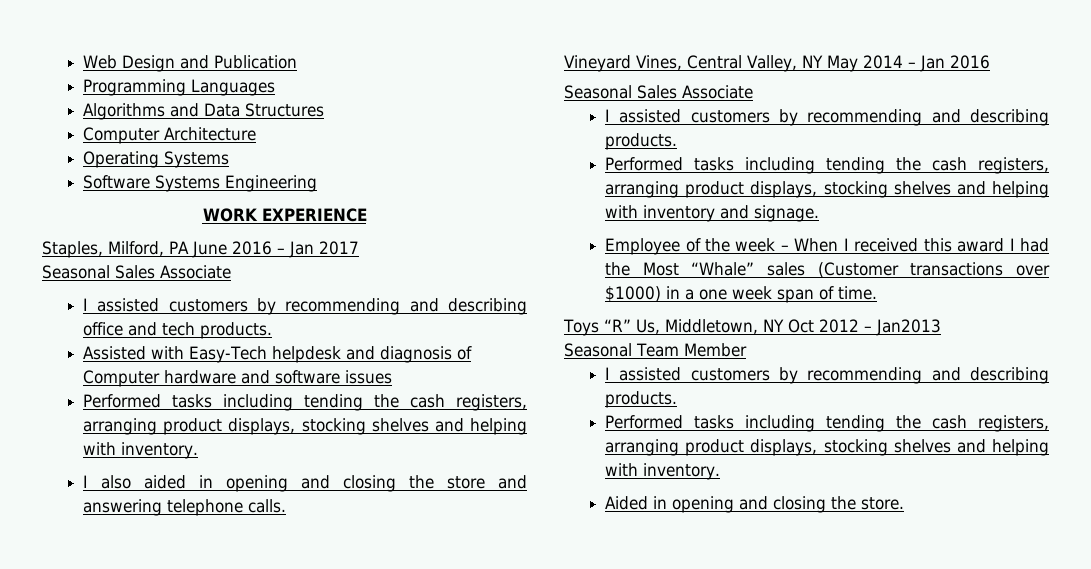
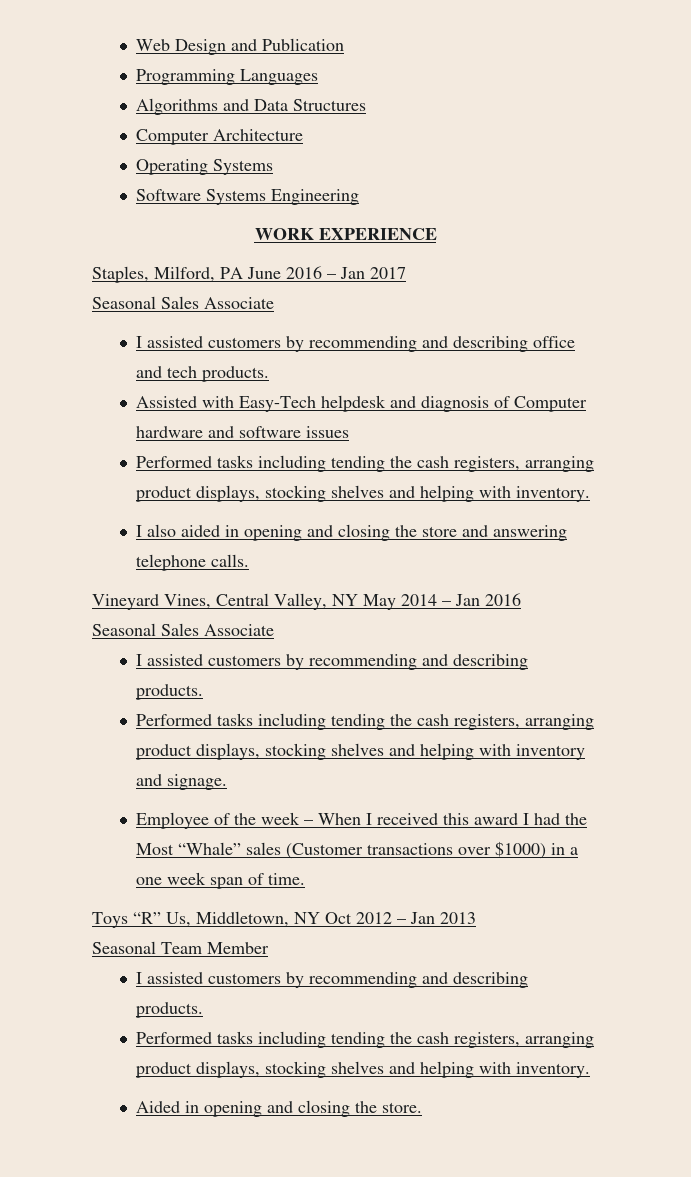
[875,319,941,336] Jan2013 -> [410,912,476,924] Jan 2013

